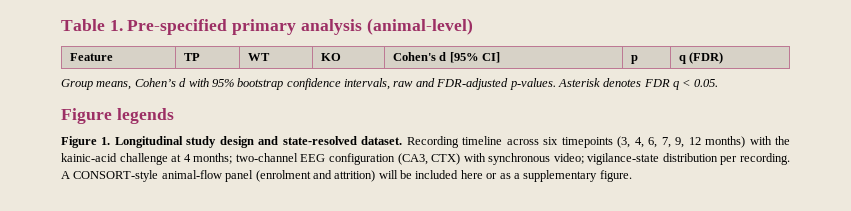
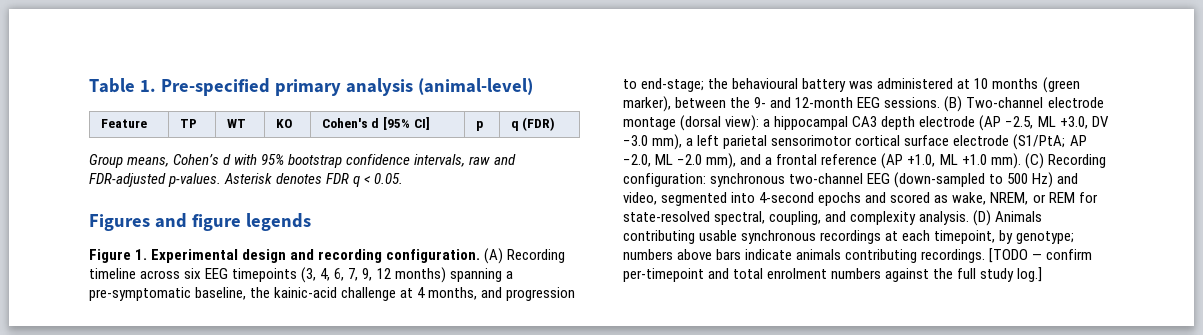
[61,108,112,124] Figure -> [89,213,241,231] Figures and figure
[114,136,403,148] Longitudinal study design and state-resolved dataset. -> [151,248,504,264] Experimental design and recording configuration. (A)
(559, 141) none -> [205,268,229,279] EEG
[749,136,772,145] with -> [449,268,513,282] [89,287,247,301] spanning a pre-symptomatic baseline,
[193,153,790,165] [61,170,632,182] months; two-channel EEG configuration (CA3, CTX) with synchronous video; vigilance-state distribution per recording. A CONSORT-style animal-flow panel (enrolment and attrition) will be included here or as a supplementary figure. -> [428,287,576,301] [623,77,1080,93] [623,96,1104,112] [623,115,1109,131] [623,134,1087,150] [623,153,1106,169] [623,172,1079,188] [623,192,1098,206] [623,210,1043,226] [623,230,1075,244] [623,248,1093,263] [623,267,1043,282] months, and progression to end-stage; the behavioural battery was administered at 10 months (green marker), between the 9- and 12-month EEG sessions. (B) Two-channel electrode montage (dorsal view): a hippocampal CA3 depth electrode (AP −2.5, ML +3.0, DV −3.0 mm), a left parietal sensorimotor cortical surface electrode (S1/PtA; AP −2.0, ML −2.0 mm), and a frontal reference (AP +1.0, ML +1.0 mm). (C) Recording configuration: synchronous two-channel EEG (down-sampled to 500 Hz) and video, segmented into 4-second epochs and scored as wake, NREM, or REM for state-resolved spectral, coupling, and complexity analysis. (D) Animals contributing usable synchronous recordings at each timepoint, by genotype; numbers above bars indicate animals contributing recordings. [TODO — confirm per-timepoint and total enrolment numbers against the full study log.]

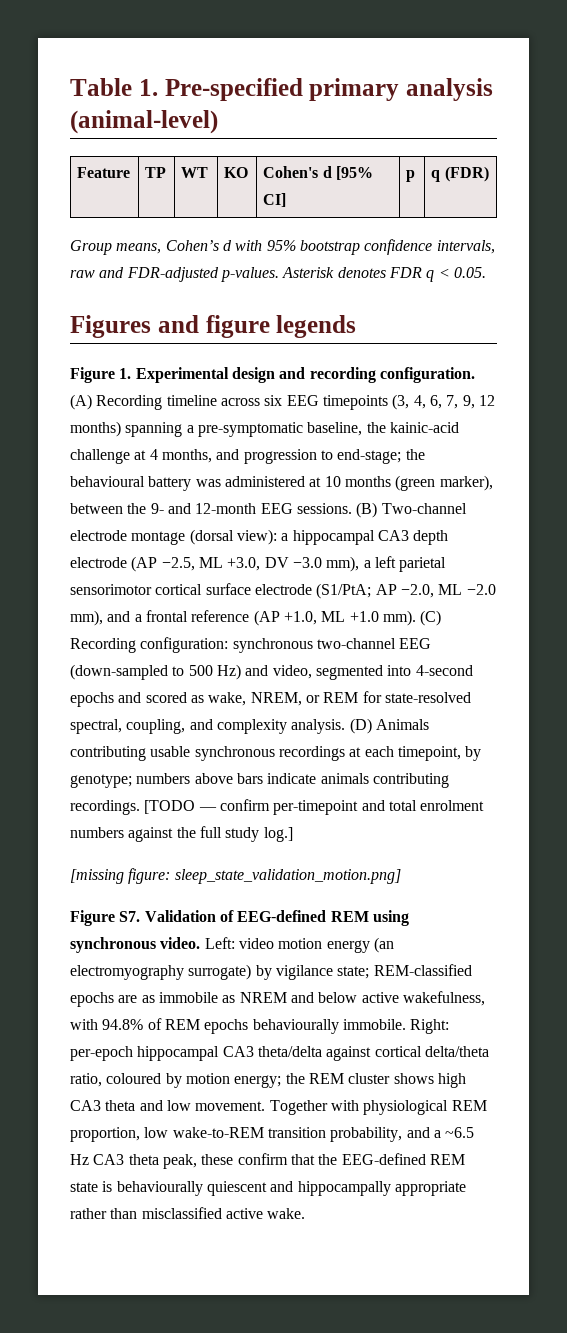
(1043, 274) none -> [70,868,401,884] [70,910,409,926] [70,937,394,953] [70,964,472,980] [70,991,485,1007] [70,1018,450,1034] [70,1046,489,1061] [70,1073,466,1088] [70,1100,487,1115] [70,1127,475,1142] [70,1153,465,1169] [70,1181,466,1196] [70,1207,306,1219] // [missing figure: sleep_state_validation_motion.png] // Figure S7. Validation of EEG-defined REM using synchronous video. Left: video motion energy (an electromyography surrogate) by vigilance state; REM-classified epochs are as immobile as NREM and below active wakefulness, with 94.8% of REM epochs behaviourally immobile. Right: per-epoch hippocampal CA3 theta/delta against cortical delta/theta ratio, coloured by motion energy; the REM cluster shows high CA3 theta and low movement. Together with physiological REM proportion, low wake-to-REM transition probability, and a ~6.5 Hz CA3 theta peak, these confirm that the EEG-defined REM state is behaviourally quiescent and hippocampally appropriate rather than misclassified active wake.

